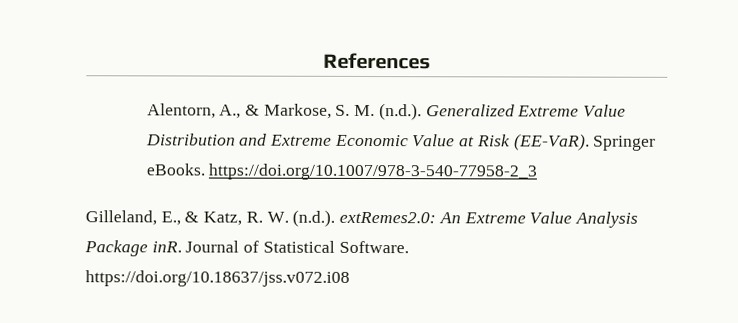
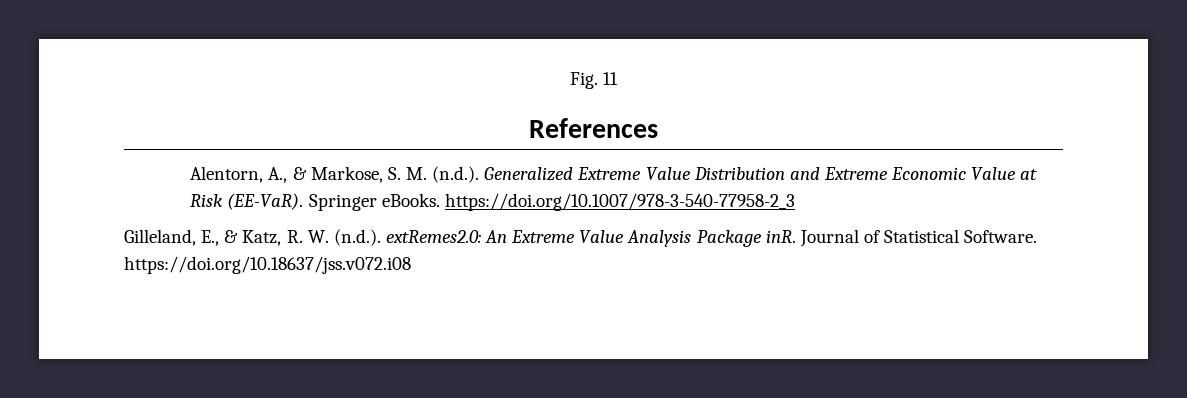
(323, 61) none -> [569,72,619,89] Fig. 11 //

